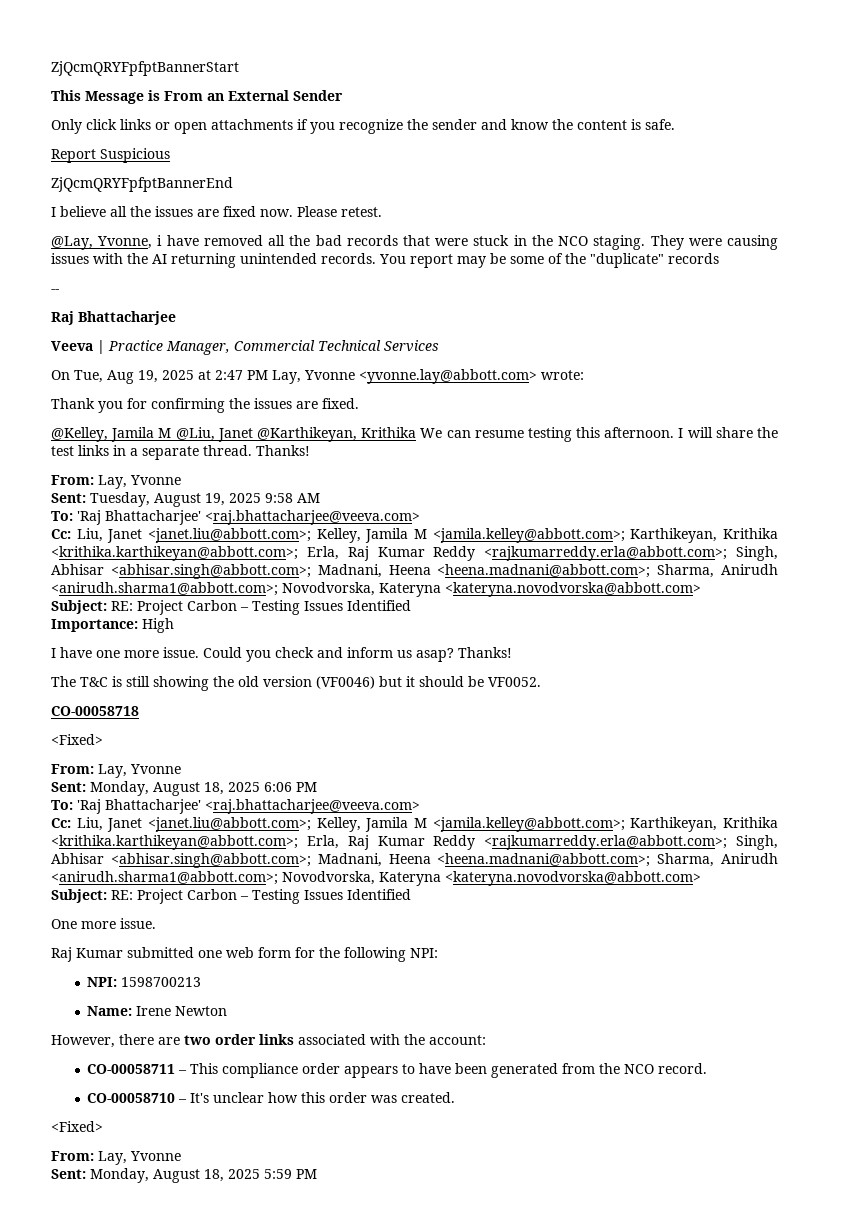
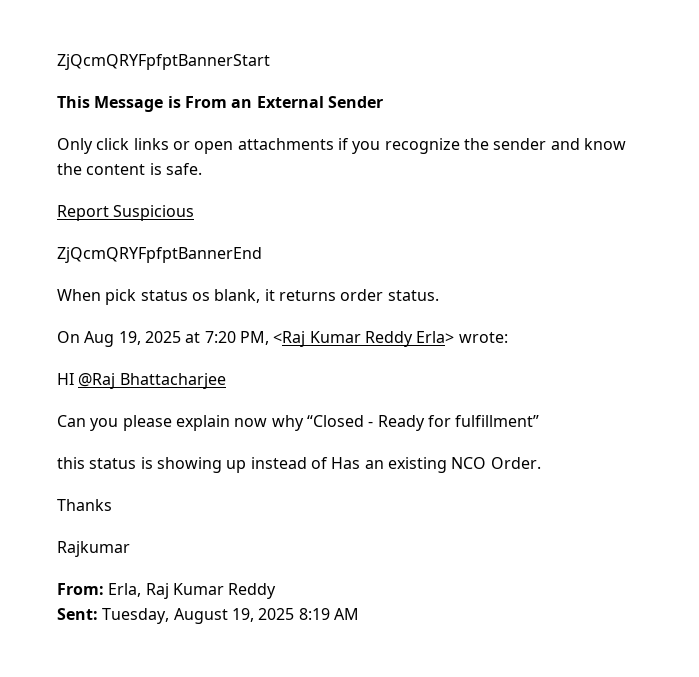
[51,206,382,217] [51,235,778,250] [51,253,719,268] [51,289,59,293] [51,311,176,325] [51,340,439,355] I believe all the issues are fixed now. Please retest. // @Lay, Yvonne, i have removed all the bad records that were stuck in the NCO staging. They were causing issues with the AI returning unintended records. You report may be some of the "duplicate" records // -- // Raj Bhattacharjee // Veeva | Practice Manager, Commercial Technical Services -> [57,289,439,305] When pick status os blank, it returns order status.
[74,370,103,383] Tue, -> (80, 337) none
[215,369,584,384] [51,398,359,413] [51,427,778,442] [51,445,310,460] [51,475,181,489] 2:47 PM Lay, Yvonne <yvonne.lay@abbott.com> wrote: // Thank you for confirming the issues are fixed. // @Kelley, Jamila M @Liu, Janet @Karthikeyan, Krithika We can resume testing this afternoon. I will share the test links in a separate thread. Thanks! // From: Lay, Yvonne -> [204,331,508,347] [57,373,226,389] [57,415,540,431] [57,457,541,473] [57,499,112,511] [57,541,130,557] [57,583,277,599] 7:20 PM, <Raj Kumar Reddy Erla> wrote: // HI @Raj Bhattacharjee // Can you please explain now why “Closed - Ready for fulfillment” // this status is showing up instead of Has an existing NCO Order. // Thanks // Rajkumar // From: Erla, Raj Kumar Reddy
[265,493,293,503] 9:58 -> [298,608,330,620] 8:19
[51,510,420,525] [51,528,778,543] [51,546,778,561] [51,564,778,579] [51,582,701,597] [51,600,411,615] [51,618,174,633] [51,647,512,662] [51,676,541,691] [51,706,139,716] [51,734,103,745] [51,764,181,778] [51,781,317,796] [51,799,420,814] [51,817,778,832] [51,835,778,850] [51,853,778,868] [51,871,701,886] [51,889,411,904] [51,918,156,929] [51,947,438,962] [87,977,202,987] [87,1006,228,1016] [51,1034,486,1048] [87,1063,708,1078] [87,1092,456,1103] [51,1121,103,1132] [51,1151,181,1165] [51,1168,317,1183] // To: 'Raj Bhattacharjee' <raj.bhattacharjee@veeva.com> // Cc: Liu, Janet <janet.liu@abbott.com>; Kelley, Jamila M <jamila.kelley@abbott.com>; Karthikeyan, Krithika <krithika.karthikeyan@abbott.com>; Erla, Raj Kumar Reddy <rajkumarreddy.erla@abbott.com>; Singh, Abhisar <abhisar.singh@abbott.com>; Madnani, Heena <heena.madnani@abbott.com>; Sharma, Anirudh <anirudh.sharma1@abbott.com>; Novodvorska, Kateryna <kateryna.novodvorska@abbott.com> // Subject: RE: Project Carbon – Testing Issues Identified // Importance: High // I have one more issue. Could you check and inform us asap? Thanks! // The T&C is still showing the old version (VF0046) but it should be VF0052. // CO-00058718 // <Fixed> // From: Lay, Yvonne // Sent: Monday, August 18, 2025 6:06 PM // To: 'Raj Bhattacharjee' <raj.bhattacharjee@veeva.com> // Cc: Liu, Janet <janet.liu@abbott.com>; Kelley, Jamila M <jamila.kelley@abbott.com>; Karthikeyan, Krithika <krithika.karthikeyan@abbott.com>; Erla, Raj Kumar Reddy <rajkumarreddy.erla@abbott.com>; Singh, Abhisar <abhisar.singh@abbott.com>; Madnani, Heena <heena.madnani@abbott.com>; Sharma, Anirudh <anirudh.sharma1@abbott.com>; Novodvorska, Kateryna <kateryna.novodvorska@abbott.com> // Subject: RE: Project Carbon – Testing Issues Identified // One more issue. // Raj Kumar submitted one web form for the following NPI: // NPI: 1598700213 // Name: Irene Newton // However, there are two order links associated with the account: // CO-00058711 – This compliance order appears to have been generated from the NCO record. // CO-00058710 – It's unclear how this order was created. // <Fixed> // From: Lay, Yvonne // Sent: Monday, August 18, 2025 5:59 PM -> (359, 614) none

